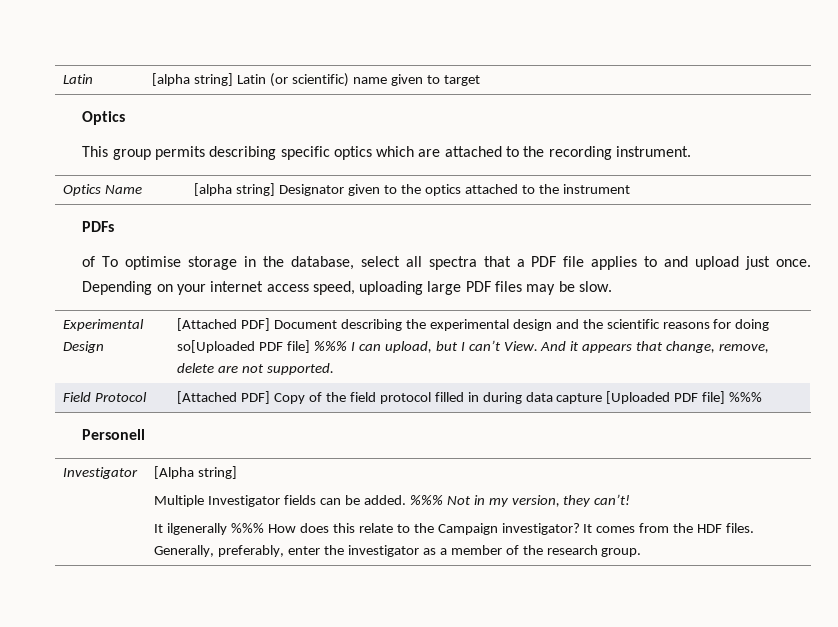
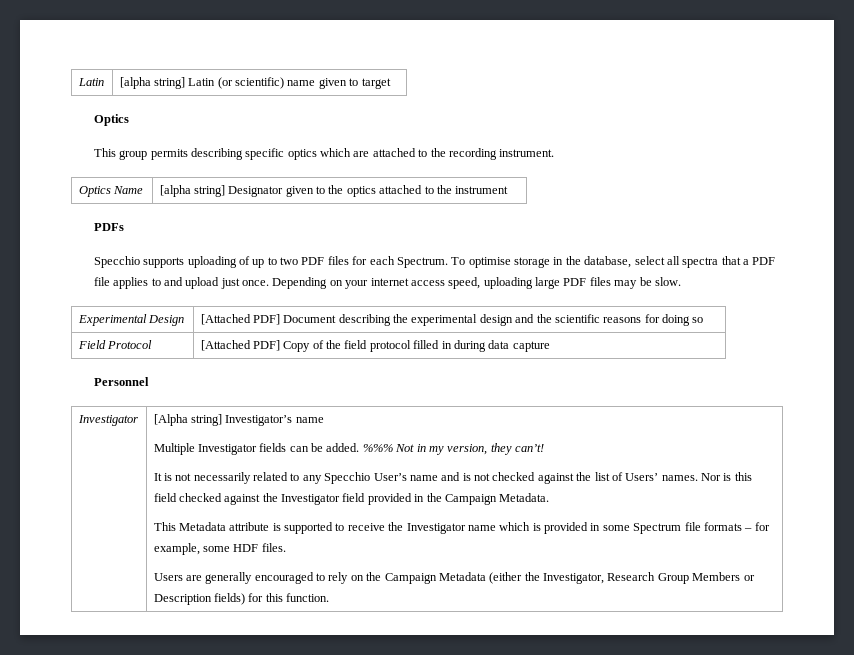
[82,256,96,267] of -> [93,256,448,268] Specchio supports uploading of up to two PDF files for each Spectrum.
[177,340,770,353] [177,363,335,375] so[Uploaded PDF file] %%% I can upload, but I can’t View. And it appears that change, remove, delete are not supported. -> [692,317,704,323] so
[606,391,763,404] [82,429,146,440] [Uploaded PDF file] %%% // Personell -> [93,377,149,386] // Personnel
(238, 472) none -> [225,415,324,426] Investigator’s name
[167,523,755,535] [154,545,642,557] ilgenerally %%% How does this relate to the Campaign investigator? It comes from the HDF files. Generally, preferably, enter the investigator as a member of the research group. -> [163,472,752,484] [153,493,550,505] [153,522,770,534] [153,543,286,555] [153,572,755,584] [153,593,330,605] is not necessarily related to any Specchio User’s name and is not checked against the list of Users’ names. Nor is this field checked against the Investigator field provided in the Campaign Metadata. // This Metadata attribute is supported to receive the Investigator name which is provided in some Spectrum file formats – for example, some HDF files. // Users are generally encouraged to rely on the Campaign Metadata (either the Investigator, Research Group Members or Description fields) for this function.

